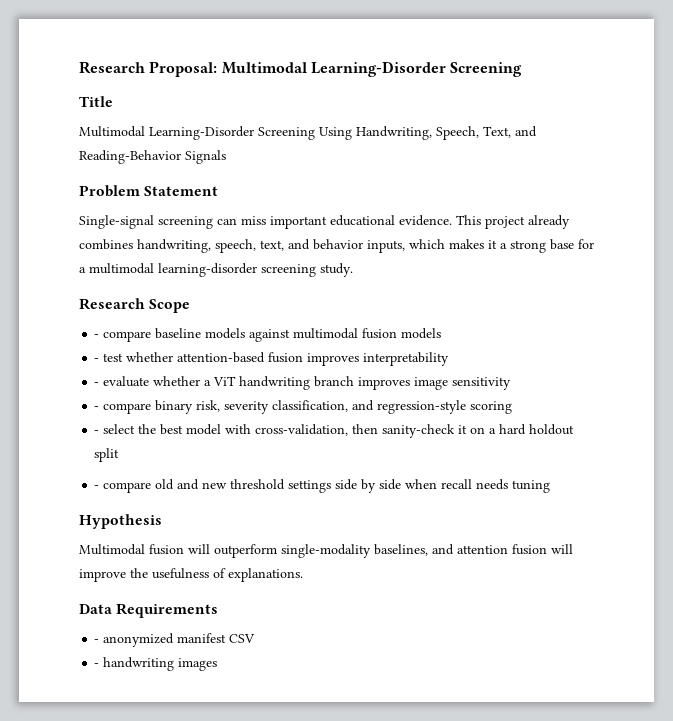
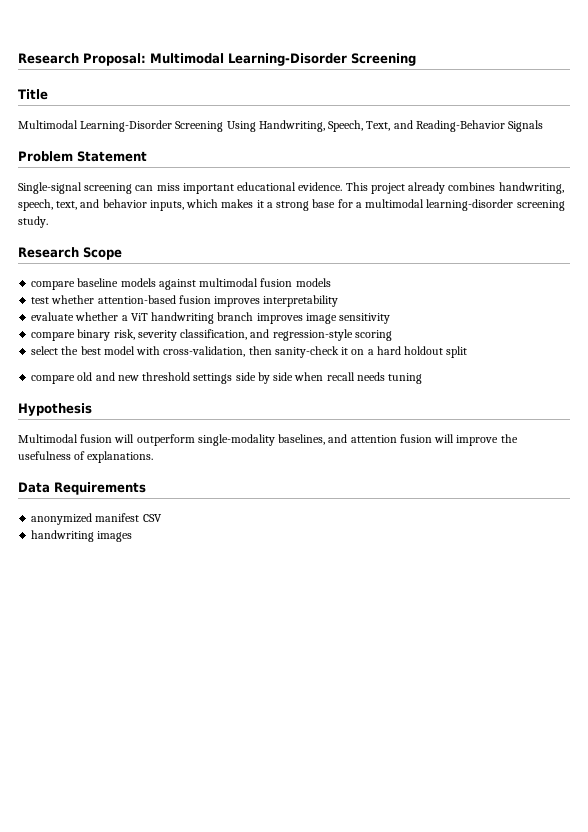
[94,334,100,338] - -> (122, 253) none
[94,358,100,362] - -> (331, 282) none
[94,382,100,386] - -> (339, 301) none
[94,406,100,410] - -> (391, 318) none
[94,430,100,434] - -> (392, 335) none
[94,485,100,489] - -> (468, 352) none
[94,639,100,643] - -> (146, 488) none
[94,663,100,667] - -> (162, 518) none

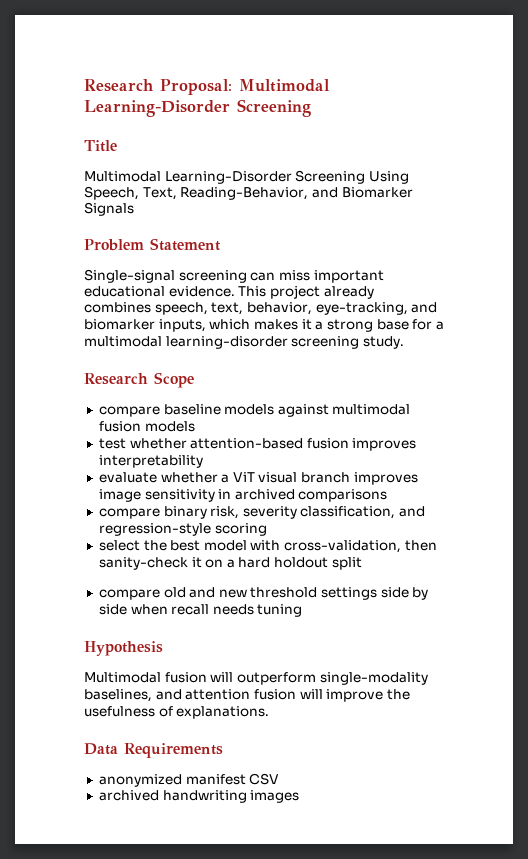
[258,120,325,132] Handwriting, -> (409, 177) none
[393,120,505,132] and Reading-Behavior -> [180,187,413,200] Reading-Behavior, and Biomarker
[498,182,564,194] handwriting, -> (151, 307) none
[80,199,147,208] and behavior -> [246,302,438,315] [84,319,155,330] behavior, eye-tracking, and biomarker
[151,312,215,324] handwriting -> [258,472,298,483] visual
(391, 318) none -> [218,489,388,502] in archived comparisons
(162, 518) none -> [98,790,159,801] archived

